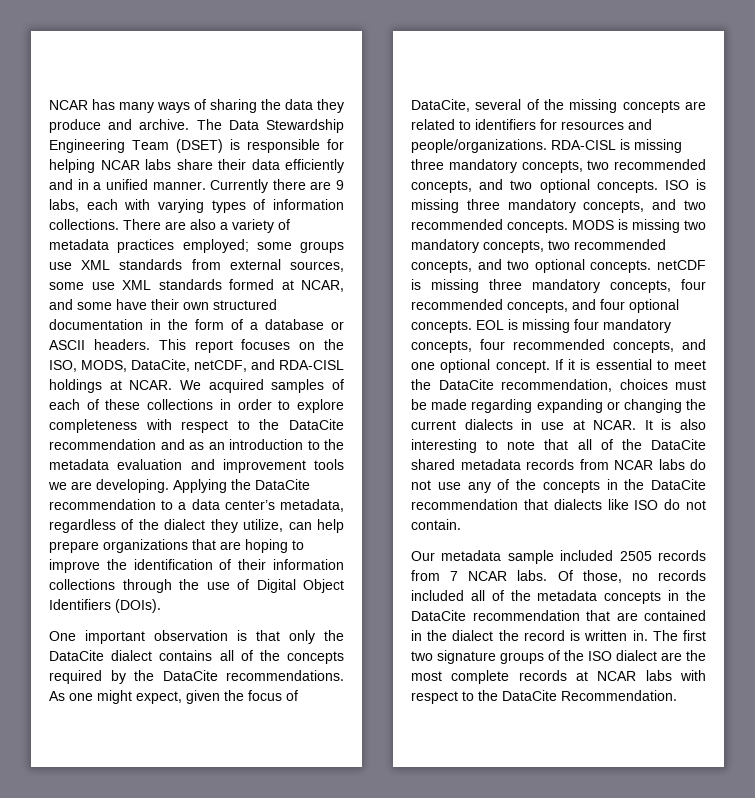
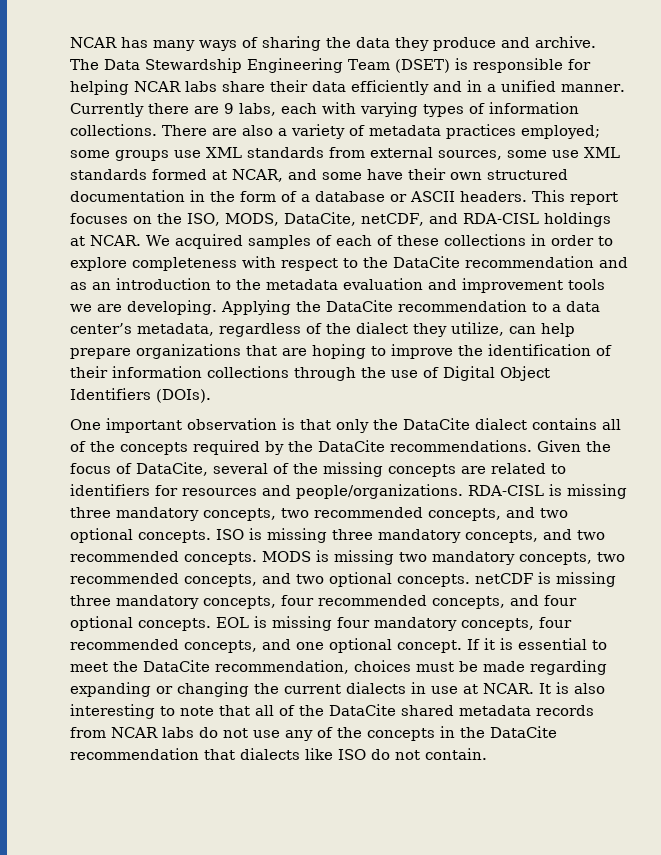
[49,690,220,704] As one might expect, given -> [537,440,581,452] Given
[411,550,706,564] [411,570,706,583] [411,590,706,604] [411,610,706,621] [411,630,706,641] [411,650,706,664] [411,670,706,684] [411,690,677,704] // Our metadata sample included 2505 records from 7 NCAR labs. Of those, no records included all of the metadata concepts in the DataCite recommendation that are contained in the dialect the record is written in. The first two signature groups of the ISO dialect are the most complete records at NCAR labs with respect to the DataCite Recommendation. -> (487, 754) none

